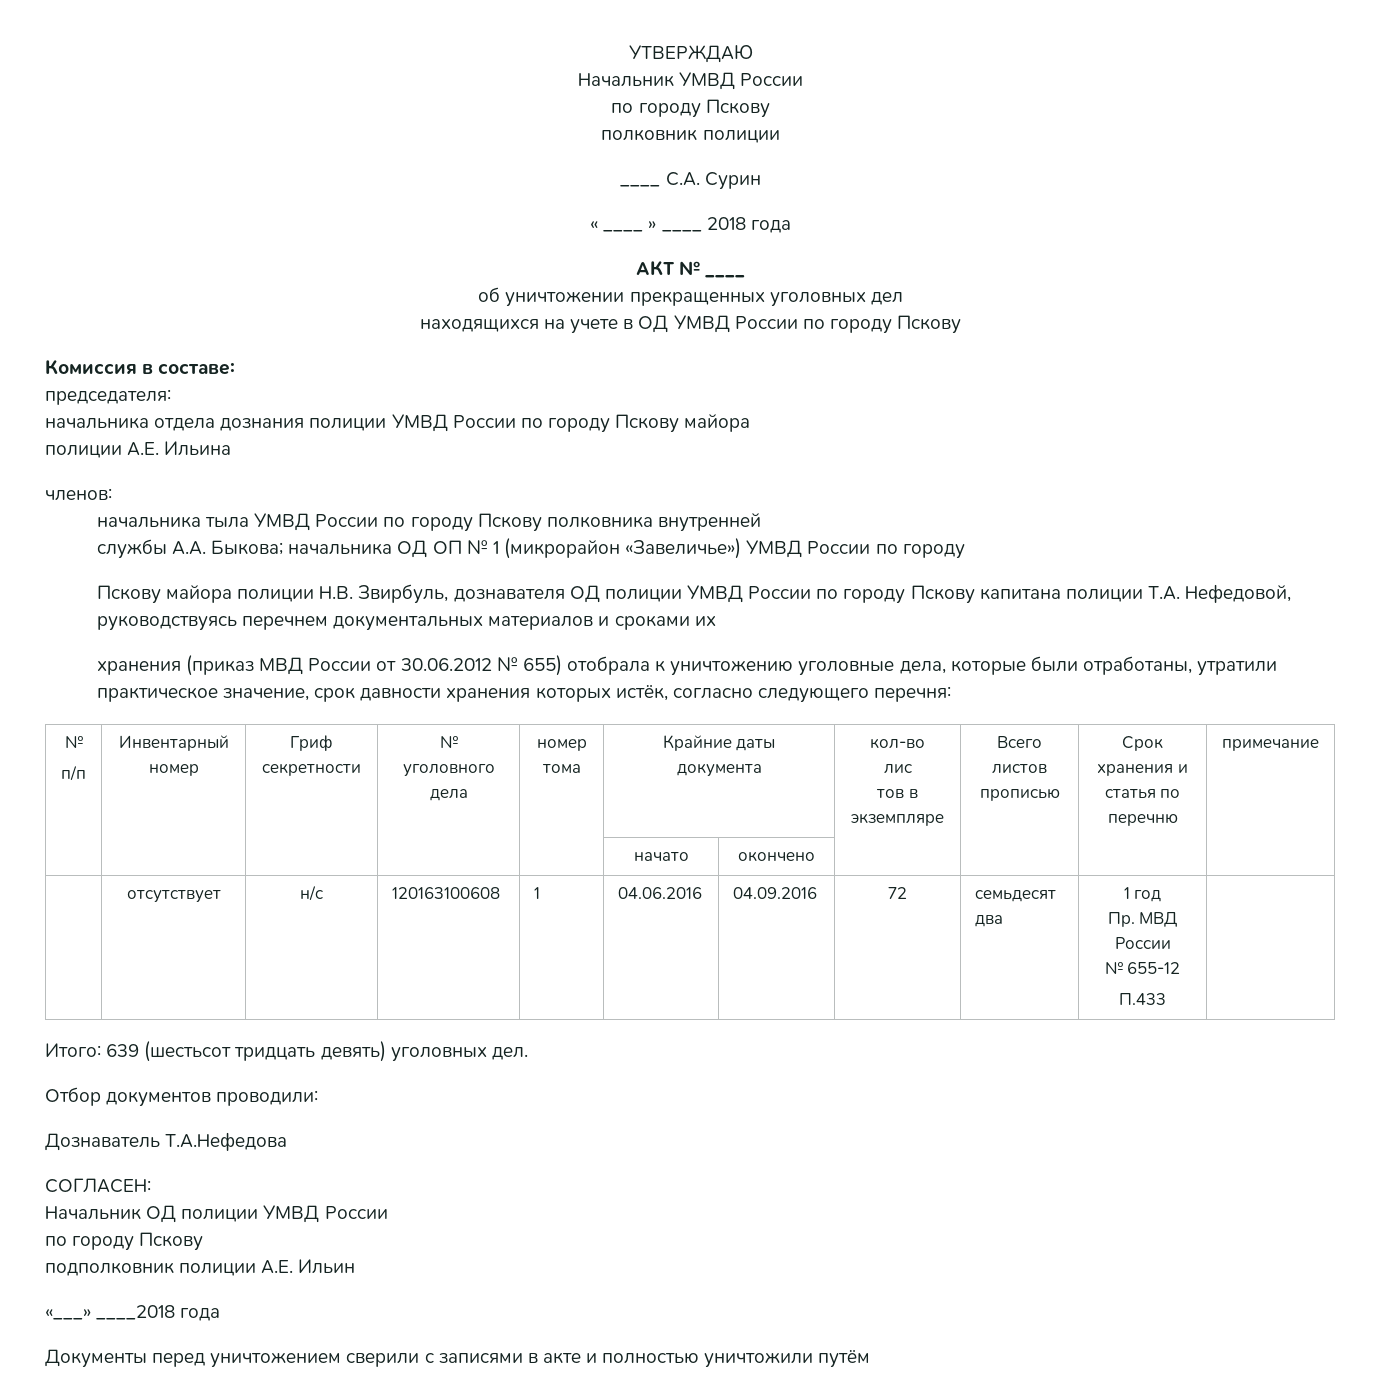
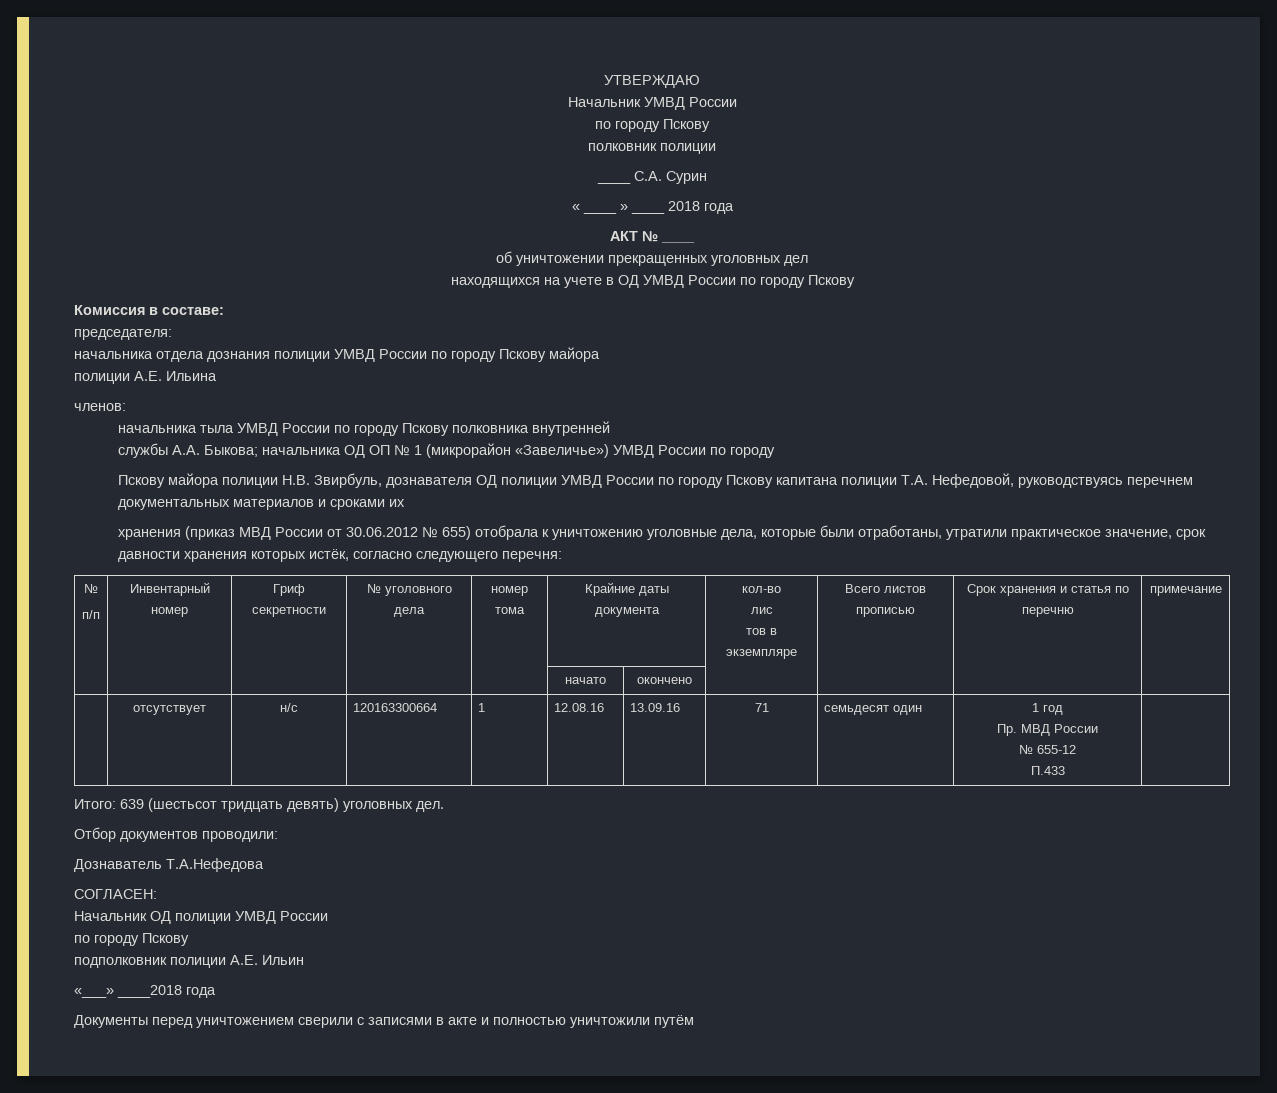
[392,887,501,899] [534,887,541,899] [618,887,703,899] [733,887,818,899] [888,887,907,899] 120163100608 | 1 | 04.06.2016 | 04.09.2016 | 72 -> [353,703,438,712] [478,703,486,712] [554,703,605,712] [630,703,681,712] [754,703,769,712] 120163300664 | 1 | 12.08.16 | 13.09.16 | 71
[975,915,1004,927] два -> [893,705,923,715] один

